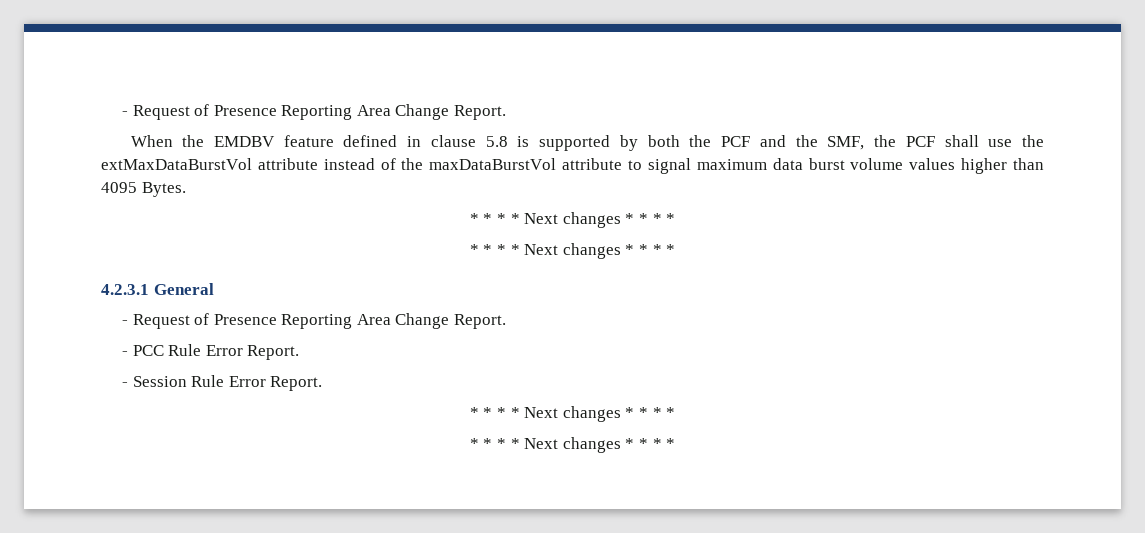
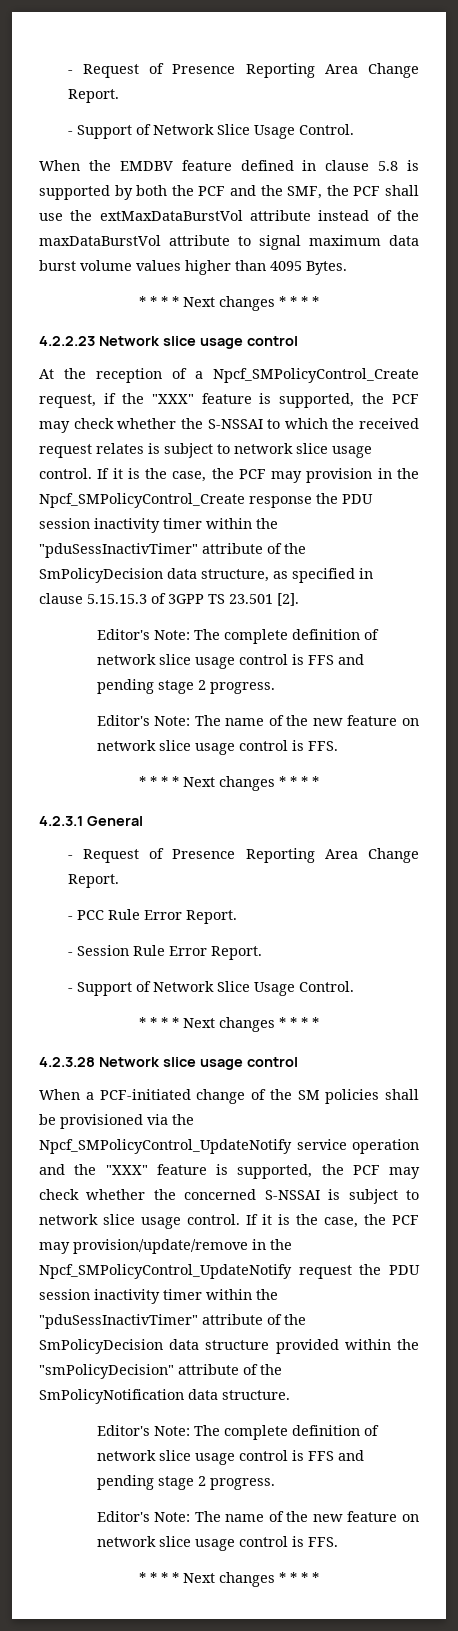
[121,104,507,120] - Request of Presence Reporting Area Change Report. -> [67,63,419,78] [67,89,119,103] [67,124,354,139] - Request of Presence Reporting Area Change Report. // - Support of Network Slice Usage Control.
(676, 218) none -> [39,336,298,349] [39,368,419,383] [39,393,419,408] [39,418,419,433] [39,443,372,458] [39,468,419,483] [39,493,373,508] [39,518,278,533] [39,543,306,558] [39,568,373,583] [39,593,299,606] [96,629,379,644] [96,654,364,669] [96,679,275,694] [96,715,419,726] [96,740,338,755] // 4.2.2.23 Network slice usage control // At the reception of a Npcf_SMPolicyControl_Create request, if the "XXX" feature is supported, the PCF may check whether the S-NSSAI to which the received request relates is subject to network slice usage control. If it is the case, the PCF may provision in the Npcf_SMPolicyControl_Create response the PDU session inactivity timer within the "pduSessInactivTimer" attribute of the SmPolicyDecision data structure, as specified in clause 5.15.15.3 of 3GPP TS 23.501 [2]. // Editor's Note: The complete definition of network slice usage control is FFS and pending stage 2 progress. // Editor's Note: The name of the new feature on network slice usage control is FFS.
(323, 383) none -> [67,981,354,996] // - Support of Network Slice Usage Control.
(676, 412) none -> [39,1057,298,1070] [39,1089,419,1104] [39,1114,194,1129] [39,1139,419,1154] [39,1164,420,1179] [39,1189,419,1204] [39,1214,419,1229] [39,1239,292,1254] [39,1264,421,1279] [39,1289,278,1304] [39,1314,306,1329] [39,1339,419,1354] [39,1364,282,1379] [39,1389,290,1404] [96,1425,379,1440] [96,1450,364,1465] [96,1475,275,1490] [96,1511,419,1522] [96,1536,338,1551] // 4.2.3.28 Network slice usage control // When a PCF-initiated change of the SM policies shall be provisioned via the Npcf_SMPolicyControl_UpdateNotify service operation and the "XXX" feature is supported, the PCF may check whether the concerned S-NSSAI is subject to network slice usage control. If it is the case, the PCF may provision/update/remove in the Npcf_SMPolicyControl_UpdateNotify request the PDU session inactivity timer within the "pduSessInactivTimer" attribute of the SmPolicyDecision data structure provided within the "smPolicyDecision" attribute of the SmPolicyNotification data structure. // Editor's Note: The complete definition of network slice usage control is FFS and pending stage 2 progress. // Editor's Note: The name of the new feature on network slice usage control is FFS.

